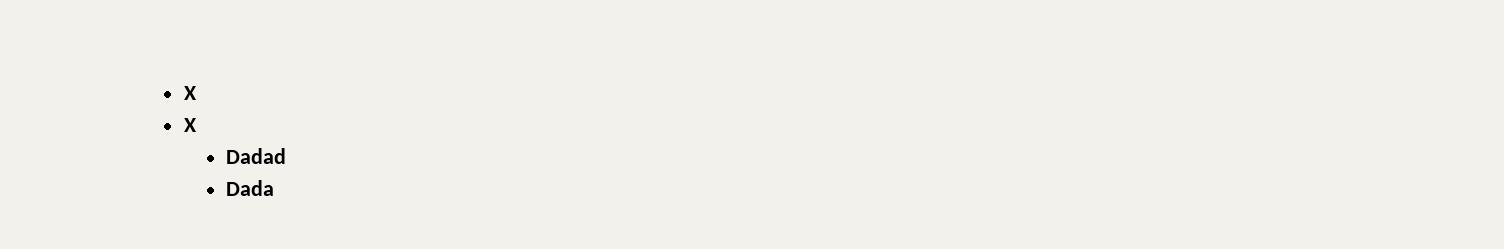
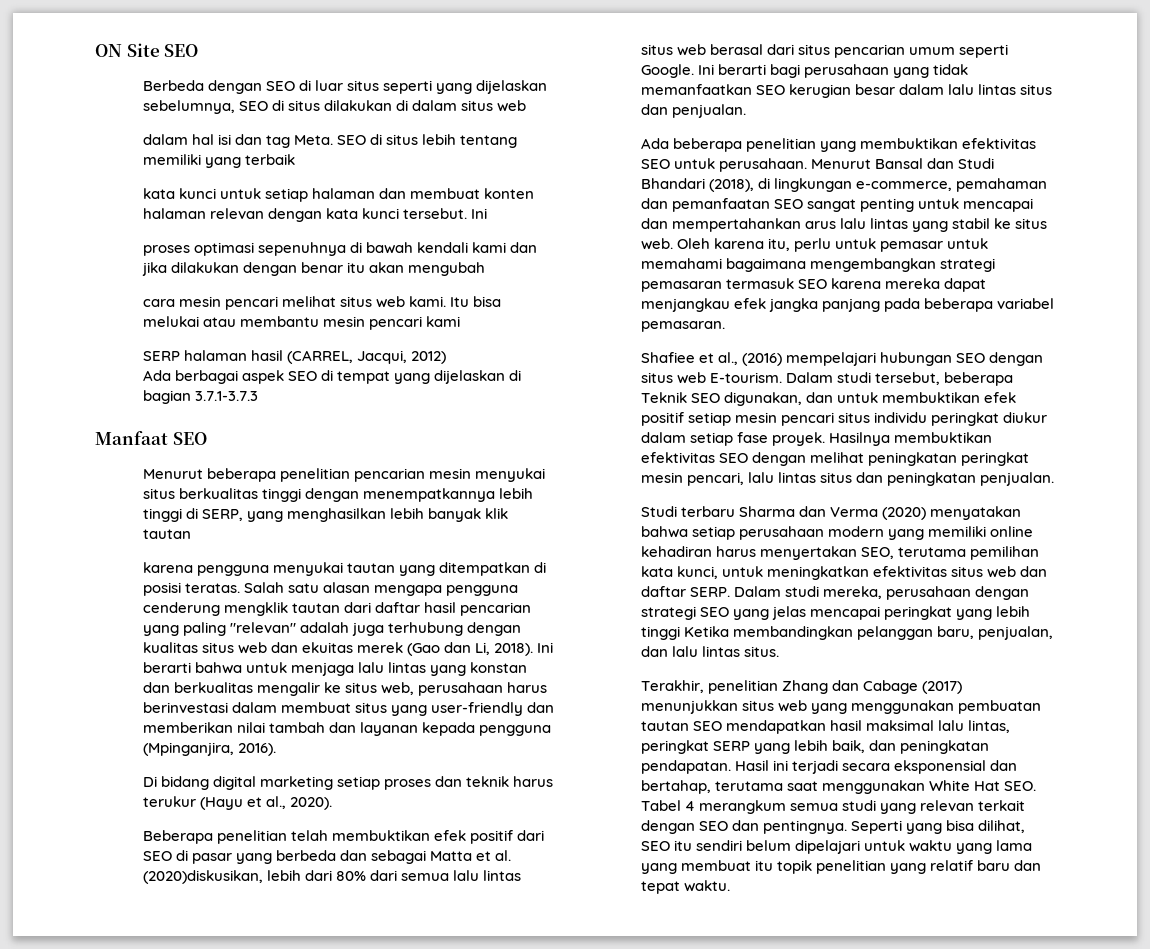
[183,86,197,100] [183,118,197,132] [225,148,286,164] [225,180,274,196] X // X // Dadad // Dada -> [95,43,199,57] [142,80,548,94] [142,100,527,114] [142,134,518,148] [142,154,295,168] [142,188,535,202] [142,208,488,222] [142,242,538,256] [141,262,486,276] [142,296,502,310] [142,316,461,330] [142,350,447,364] [142,370,522,384] [142,390,258,404] [95,431,207,445] [142,468,546,482] [142,488,534,502] [142,508,509,522] [142,529,191,539] [142,562,547,576] [142,582,519,596] [142,602,532,616] [142,622,522,636] [142,642,554,656] [142,662,528,676] [142,682,548,696] [142,702,555,716] [142,722,552,736] [142,742,276,756] [142,776,554,790] [142,796,332,810] [142,830,545,844] [142,850,512,864] [142,870,522,884] [640,44,1009,58] [640,64,969,78] [640,84,1053,98] [640,104,746,118] [640,138,1037,152] [640,158,995,172] [640,178,1048,192] [640,198,1034,212] [640,218,1048,232] [640,238,989,252] [640,258,995,272] [640,278,987,292] [640,298,1055,312] [640,321,725,332] [640,352,1044,366] [640,372,1014,386] [640,392,1017,406] [640,412,1048,426] [640,432,993,446] [640,452,1030,466] [640,472,1055,486] [640,506,1022,520] [640,526,1034,540] [640,546,1040,560] [640,566,1048,580] [640,586,1030,600] [640,606,1031,620] [640,626,1054,640] [640,646,779,657] [640,680,963,694] [640,700,1042,714] [640,720,1011,734] [640,740,990,754] [640,760,1018,774] [640,780,1037,794] [640,800,1026,814] [640,820,1026,834] [640,840,1033,854] [640,860,1042,874] [640,880,730,894] ON Site SEO // Berbeda dengan SEO di luar situs seperti yang dijelaskan sebelumnya, SEO di situs dilakukan di dalam situs web // dalam hal isi dan tag Meta. SEO di situs lebih tentang memiliki yang terbaik // kata kunci untuk setiap halaman dan membuat konten halaman relevan dengan kata kunci tersebut. Ini // proses optimasi sepenuhnya di bawah kendali kami dan jika dilakukan dengan benar itu akan mengubah // cara mesin pencari melihat situs web kami. Itu bisa melukai atau membantu mesin pencari kami // SERP halaman hasil (CARREL, Jacqui, 2012) // Ada berbagai aspek SEO di tempat yang dijelaskan di bagian 3.7.1-3.7.3 // Manfaat SEO // Menurut beberapa penelitian pencarian mesin menyukai situs berkualitas tinggi dengan menempatkannya lebih tinggi di SERP, yang menghasilkan lebih banyak klik tautan // karena pengguna menyukai tautan yang ditempatkan di posisi teratas. Salah satu alasan mengapa pengguna cenderung mengklik tautan dari daftar hasil pencarian yang paling "relevan" adalah juga terhubung dengan kualitas situs web dan ekuitas merek (Gao dan Li, 2018). Ini berarti bahwa untuk menjaga lalu lintas yang konstan dan berkualitas mengalir ke situs web, perusahaan harus berinvestasi dalam membuat situs yang user-friendly dan memberikan nilai tambah dan layanan kepada pengguna (Mpinganjira, 2016). // Di bidang digital marketing setiap proses dan teknik harus terukur (Hayu et al., 2020). // Beberapa penelitian telah membuktikan efek positif dari SEO di pasar yang berbeda dan sebagai Matta et al. (2020)diskusikan, lebih dari 80% dari semua lalu lintas situs web berasal dari situs pencarian umum seperti Google. Ini berarti bagi perusahaan yang tidak memanfaatkan SEO kerugian besar dalam lalu lintas situs dan penjualan. // Ada beberapa penelitian yang membuktikan efektivitas SEO untuk perusahaan. Menurut Bansal dan Studi Bhandari (2018), di lingkungan e-commerce, pemahaman dan pemanfaatan SEO sangat penting untuk mencapai dan mempertahankan arus lalu lintas yang stabil ke situs web. Oleh karena itu, perlu untuk pemasar untuk memahami bagaimana mengembangkan strategi pemasaran termasuk SEO karena mereka dapat menjangkau efek jangka panjang pada beberapa variabel pemasaran. // Shafiee et al., (2016) mempelajari hubungan SEO dengan situs web E-tourism. Dalam studi tersebut, beberapa Teknik SEO digunakan, dan untuk membuktikan efek positif setiap mesin pencari situs individu peringkat diukur dalam setiap fase proyek. Hasilnya membuktikan efektivitas SEO dengan melihat peningkatan peringkat mesin pencari, lalu lintas situs dan peningkatan penjualan. // Studi terbaru Sharma dan Verma (2020) menyatakan bahwa setiap perusahaan modern yang memiliki online kehadiran harus menyertakan SEO, terutama pemilihan kata kunci, untuk meningkatkan efektivitas situs web dan daftar SERP. Dalam studi mereka, perusahaan dengan strategi SEO yang jelas mencapai peringkat yang lebih tinggi Ketika membandingkan pelanggan baru, penjualan, dan lalu lintas situs. // Terakhir, penelitian Zhang dan Cabage (2017) menunjukkan situs web yang menggunakan pembuatan tautan SEO mendapatkan hasil maksimal lalu lintas, peringkat SERP yang lebih baik, dan peningkatan pendapatan. Hasil ini terjadi secara eksponensial dan bertahap, terutama saat menggunakan White Hat SEO. Tabel 4 merangkum semua studi yang relevan terkait dengan SEO dan pentingnya. Seperti yang bisa dilihat, SEO itu sendiri belum dipelajari untuk waktu yang lama yang membuat itu topik penelitian yang relatif baru dan tepat waktu.

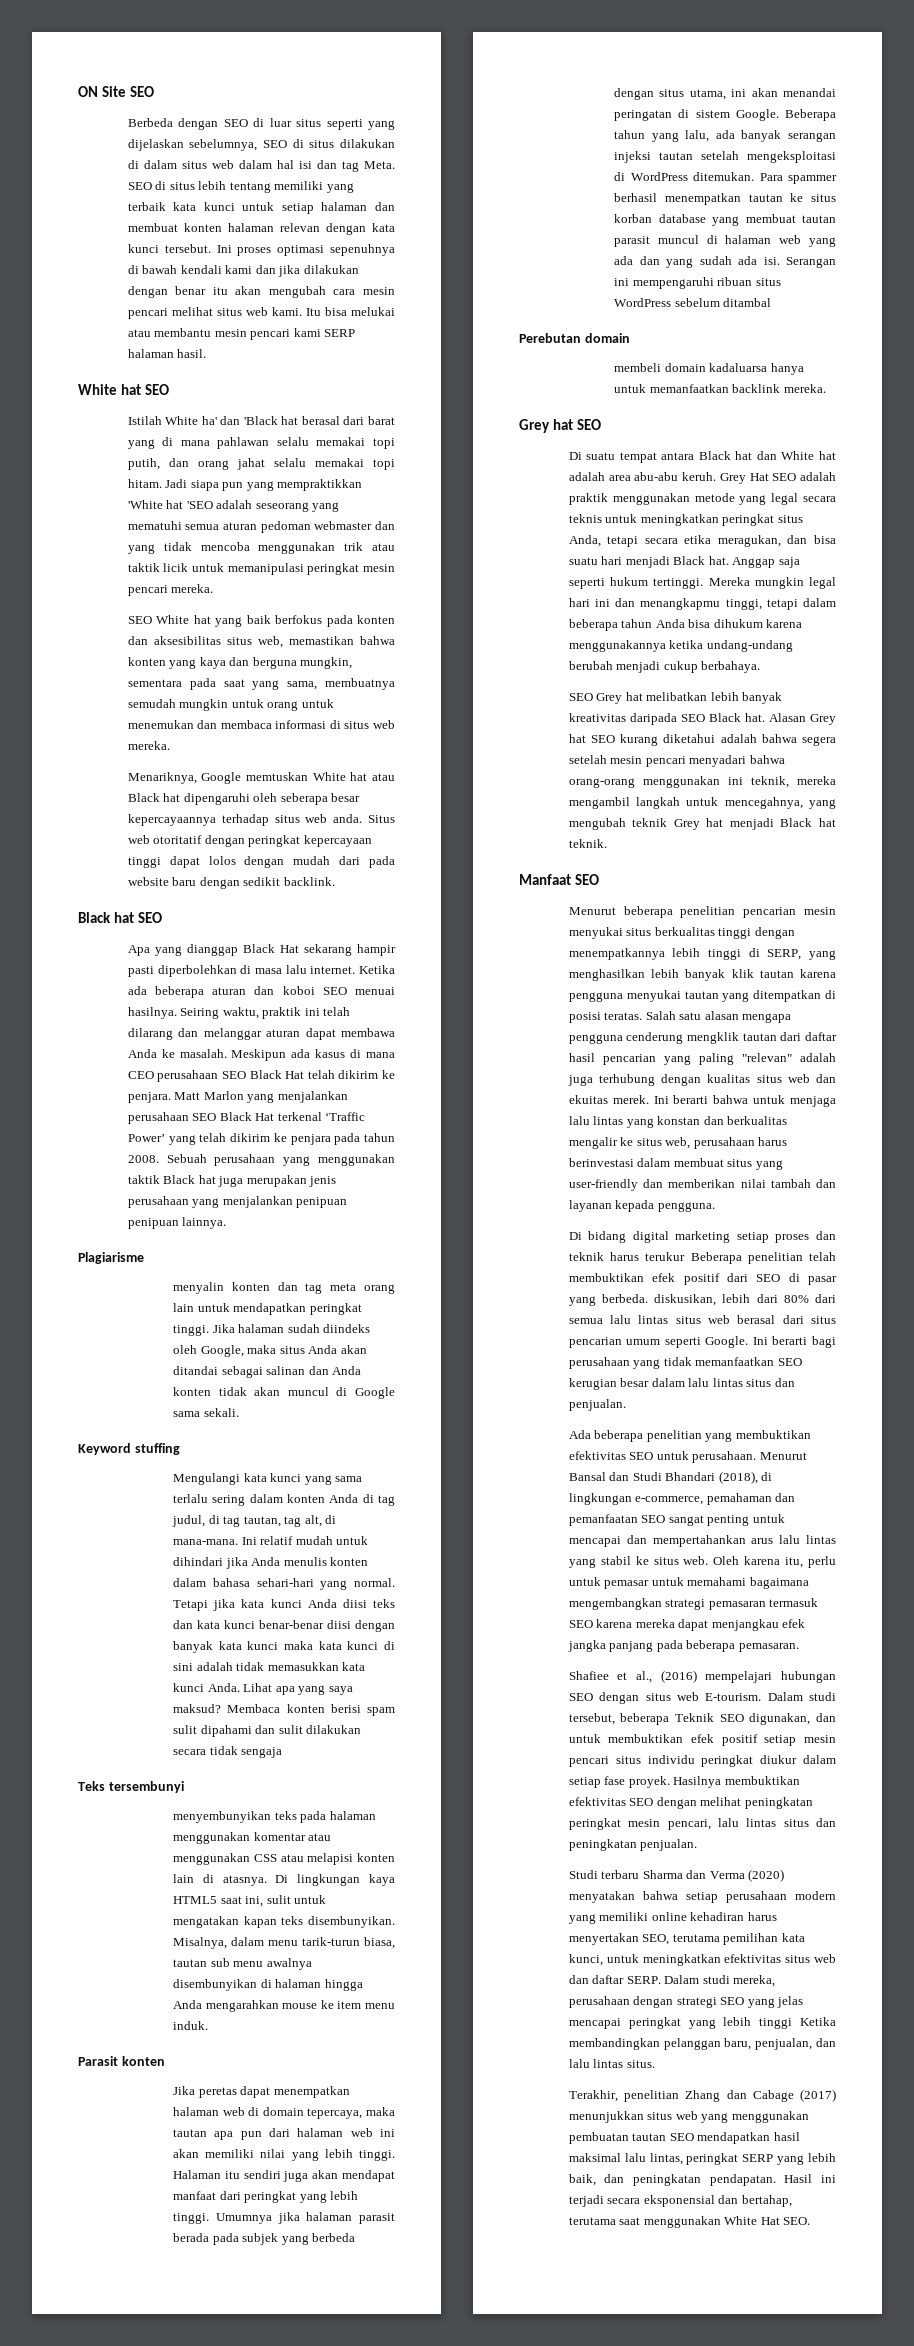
(527, 106) // -> (234, 164) none
(295, 159) // -> (166, 206) none
(488, 213) // -> (232, 249) none
(486, 269) // -> (326, 292) none
(461, 321) // -> (321, 332) none
[250,350,447,364] [142,370,522,384] [142,390,258,404] hasil (CARREL, Jacqui, 2012) // Ada berbagai aspek SEO di tempat yang dijelaskan di bagian 3.7.1-3.7.3 -> [177,349,207,358] [78,384,170,395] [127,416,395,425] [127,437,396,449] [127,458,396,470] [127,479,363,491] [127,500,340,512] [127,521,395,533] [127,542,395,554] [127,563,395,575] [127,584,214,596] [127,615,395,627] [127,636,395,648] [127,657,353,669] [127,678,395,690] [127,699,334,711] [127,720,395,729] [127,741,170,750] [127,772,395,784] [127,793,361,805] [127,814,395,826] [127,835,372,847] [127,856,395,868] [127,877,335,889] [78,912,163,923] [127,944,397,956] [127,965,396,977] [127,986,396,998] [127,1007,351,1019] [127,1028,395,1040] [127,1049,395,1061] [127,1070,395,1082] [127,1091,348,1103] [127,1112,366,1124] [127,1133,395,1145] [127,1154,395,1166] [127,1175,337,1187] [127,1196,348,1208] [127,1217,227,1229] [78,1252,144,1264] [173,1282,395,1294] [173,1303,362,1315] [173,1324,371,1336] [173,1345,367,1357] [173,1366,362,1378] [173,1387,395,1399] [173,1408,239,1417] [78,1443,180,1455] [173,1473,363,1485] [173,1494,395,1506] [172,1515,337,1527] [173,1536,369,1545] [173,1557,369,1569] [173,1578,395,1590] [173,1599,395,1611] [173,1620,395,1632] [173,1641,395,1653] [173,1662,366,1671] [173,1683,353,1695] [173,1704,395,1716] [173,1725,362,1737] [173,1746,283,1758] [78,1781,184,1793] [173,1811,376,1823] [173,1832,332,1844] [173,1853,395,1865] [173,1874,395,1886] [173,1895,327,1907] [173,1916,395,1928] [173,1937,395,1949] [173,1958,312,1970] [173,1979,363,1991] [173,2000,395,2012] [173,2021,209,2030] [78,2056,165,2066] [173,2086,350,2098] [173,2107,396,2119] [173,2128,395,2140] [173,2149,396,2161] [173,2170,395,2182] [173,2191,359,2203] [173,2212,395,2224] [173,2233,356,2245] [614,88,836,100] [614,109,836,121] [614,130,836,142] [614,151,836,163] [614,172,837,184] [614,193,836,205] [614,214,836,226] [614,235,836,247] [614,256,836,268] [614,277,781,289] [614,298,772,307] [519,333,630,343] [614,363,804,375] [614,384,826,393] [519,419,602,433] [568,451,836,463] [568,472,836,484] [568,493,836,505] [568,514,803,526] [568,535,836,547] [568,556,800,568] [568,577,836,589] [568,598,836,610] [568,619,803,631] [568,640,793,652] [568,661,761,673] [568,692,783,704] [568,713,836,725] [568,734,836,746] [568,755,785,767] [568,776,836,788] [568,797,836,809] [568,818,836,830] [568,839,607,848] hasil. // White hat SEO // Istilah White ha' dan 'Black hat berasal dari barat yang di mana pahlawan selalu memakai topi putih, dan orang jahat selalu memakai topi hitam. Jadi siapa pun yang mempraktikkan 'White hat 'SEO adalah seseorang yang mematuhi semua aturan pedoman webmaster dan yang tidak mencoba menggunakan trik atau taktik licik untuk memanipulasi peringkat mesin pencari mereka. // SEO White hat yang baik berfokus pada konten dan aksesibilitas situs web, memastikan bahwa konten yang kaya dan berguna mungkin, sementara pada saat yang sama, membuatnya semudah mungkin untuk orang untuk menemukan dan membaca informasi di situs web mereka. // Menariknya, Google memtuskan White hat atau Black hat dipengaruhi oleh seberapa besar kepercayaannya terhadap situs web anda. Situs web otoritatif dengan peringkat kepercayaan tinggi dapat lolos dengan mudah dari pada website baru dengan sedikit backlink. // Black hat SEO // Apa yang dianggap Black Hat sekarang hampir pasti diperbolehkan di masa lalu internet. Ketika ada beberapa aturan dan koboi SEO menuai hasilnya. Seiring waktu, praktik ini telah dilarang dan melanggar aturan dapat membawa Anda ke masalah. Meskipun ada kasus di mana CEO perusahaan SEO Black Hat telah dikirim ke penjara. Matt Marlon yang menjalankan perusahaan SEO Black Hat terkenal ‘Traffic Power’ yang telah dikirim ke penjara pada tahun 2008. Sebuah perusahaan yang menggunakan taktik Black hat juga merupakan jenis perusahaan yang menjalankan penipuan penipuan lainnya. // Plagiarisme // menyalin konten dan tag meta orang lain untuk mendapatkan peringkat tinggi. Jika halaman sudah diindeks oleh Google, maka situs Anda akan ditandai sebagai salinan dan Anda konten tidak akan muncul di Google sama sekali. // Keyword stuffing // Mengulangi kata kunci yang sama terlalu sering dalam konten Anda di tag judul, di tag tautan, tag alt, di mana-mana. Ini relatif mudah untuk dihindari jika Anda menulis konten dalam bahasa sehari-hari yang normal. Tetapi jika kata kunci Anda diisi teks dan kata kunci benar-benar diisi dengan banyak kata kunci maka kata kunci di sini adalah tidak memasukkan kata kunci Anda. Lihat apa yang saya maksud? Membaca konten berisi spam sulit dipahami dan sulit dilakukan secara tidak sengaja // Teks tersembunyi // menyembunyikan teks pada halaman menggunakan komentar atau menggunakan CSS atau melapisi konten lain di atasnya. Di lingkungan kaya HTML5 saat ini, sulit untuk mengatakan kapan teks disembunyikan. Misalnya, dalam menu tarik-turun biasa, tautan sub menu awalnya disembunyikan di halaman hingga Anda mengarahkan mouse ke item menu induk. // Parasit konten // Jika peretas dapat menempatkan halaman web di domain tepercaya, maka tautan apa pun dari halaman web ini akan memiliki nilai yang lebih tinggi. Halaman itu sendiri juga akan mendapat manfaat dari peringkat yang lebih tinggi. Umumnya jika halaman parasit berada pada subjek yang berbeda dengan situs utama, ini akan menandai peringatan di sistem Google. Beberapa tahun yang lalu, ada banyak serangan injeksi tautan setelah mengeksploitasi di WordPress ditemukan. Para spammer berhasil menempatkan tautan ke situs korban database yang membuat tautan parasit muncul di halaman web yang ada dan yang sudah ada isi. Serangan ini mempengaruhi ribuan situs WordPress sebelum ditambal // Perebutan domain // membeli domain kadaluarsa hanya untuk memanfaatkan backlink mereka. // Grey hat SEO // Di suatu tempat antara Black hat dan White hat adalah area abu-abu keruh. Grey Hat SEO adalah praktik menggunakan metode yang legal secara teknis untuk meningkatkan peringkat situs Anda, tetapi secara etika meragukan, dan bisa suatu hari menjadi Black hat. Anggap saja seperti hukum tertinggi. Mereka mungkin legal hari ini dan menangkapmu tinggi, tetapi dalam beberapa tahun Anda bisa dihukum karena menggunakannya ketika undang-undang berubah menjadi cukup berbahaya. // SEO Grey hat melibatkan lebih banyak kreativitas daripada SEO Black hat. Alasan Grey hat SEO kurang diketahui adalah bahwa segera setelah mesin pencari menyadari bahwa orang-orang menggunakan ini teknik, mereka mengambil langkah untuk mencegahnya, yang mengubah teknik Grey hat menjadi Black hat teknik.
(191, 534) // -> (794, 974) none
[357,642,534,656] merek (Gao dan Li, 2018). -> [612,1095,649,1104] merek.
[479,725,552,736] [142,742,276,756] pengguna (Mpinganjira, 2016). -> [657,1202,715,1212] pengguna.
[199,796,332,810] (Hayu et al., 2020). // -> (686, 1256) none
[275,850,512,864] [142,870,263,884] berbeda dan sebagai Matta et al. (2020)diskusikan, -> [602,1294,717,1306] berbeda. diskusikan,
[997,298,1055,309] variabel -> (736, 1646) none
[640,800,1026,814] [640,820,1026,834] [640,840,1033,854] [640,860,1042,874] [640,880,730,894] Tabel 4 merangkum semua studi yang relevan terkait dengan SEO dan pentingnya. Seperti yang bisa dilihat, SEO itu sendiri belum dipelajari untuk waktu yang lama yang membuat itu topik penelitian yang relatif baru dan tepat waktu. -> (811, 2221) none

